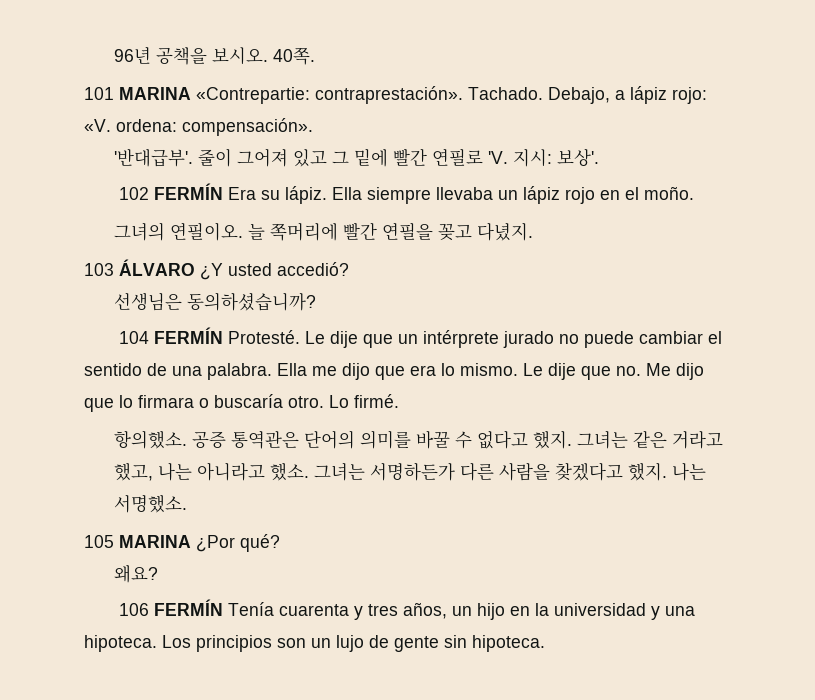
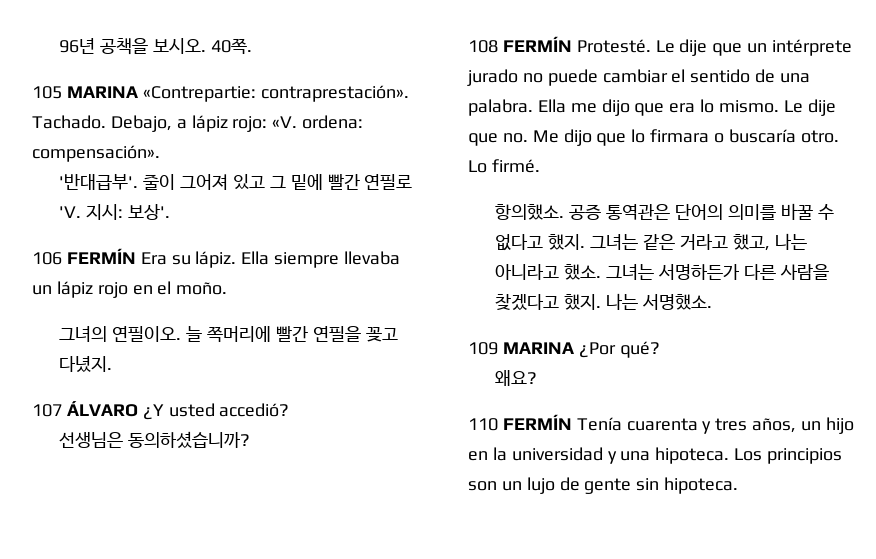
[84,87,114,100] 101 -> [32,86,62,99] 105
[119,187,150,200] 102 -> [32,252,62,265] 106
[84,263,114,276] 103 -> [32,404,62,417] 107
[119,331,150,344] 104 -> [468,40,498,53] 108
[84,535,114,548] 105 -> [468,342,498,355] 109
[119,603,150,616] 106 -> [468,418,498,431] 110

